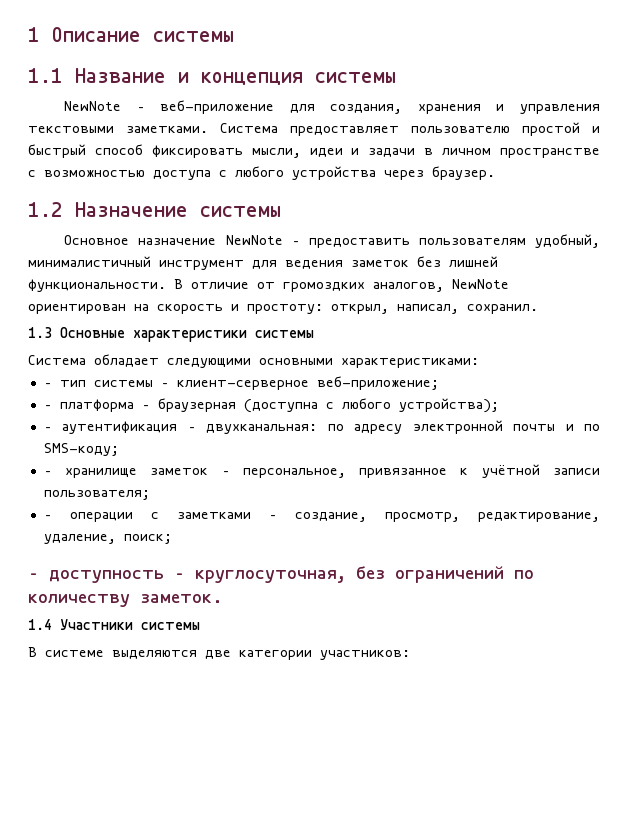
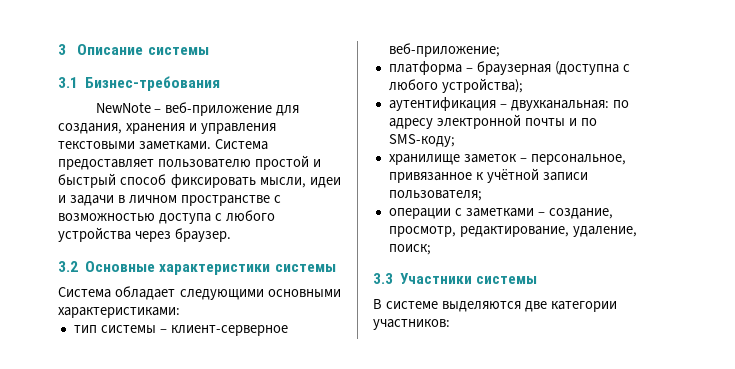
[28,27,40,42] 1 -> [58,44,66,55] 3
[28,68,396,85] 1.1 Название и концепция системы -> [58,76,221,91] 3.1 Бизнес-требования
[28,202,281,217] [64,234,600,248] [28,256,498,270] [28,279,509,292] [28,304,538,314] [28,327,52,338] 1.2 Назначение системы // Основное назначение NewNote – предоставить пользователям удобный, минималистичный инструмент для ведения заметок без лишней функциональности. В отличие от громоздких аналогов, NewNote ориентирован на скорость и простоту: открыл, написал, сохранил. // 1.3 -> [58,261,78,272] 3.2
[43,383,52,387] – -> (180, 312) none
[43,405,52,409] – -> (500, 50) none
[43,427,52,431] – -> (523, 85) none
[43,471,52,475] – -> (455, 140) none
[43,515,52,519] – -> (482, 195) none
[28,566,534,583] [28,594,223,607] [28,619,52,630] – доступность – круглосуточная, без ограничений по количеству заметок. // 1.4 -> [373,273,393,284] 3.3

